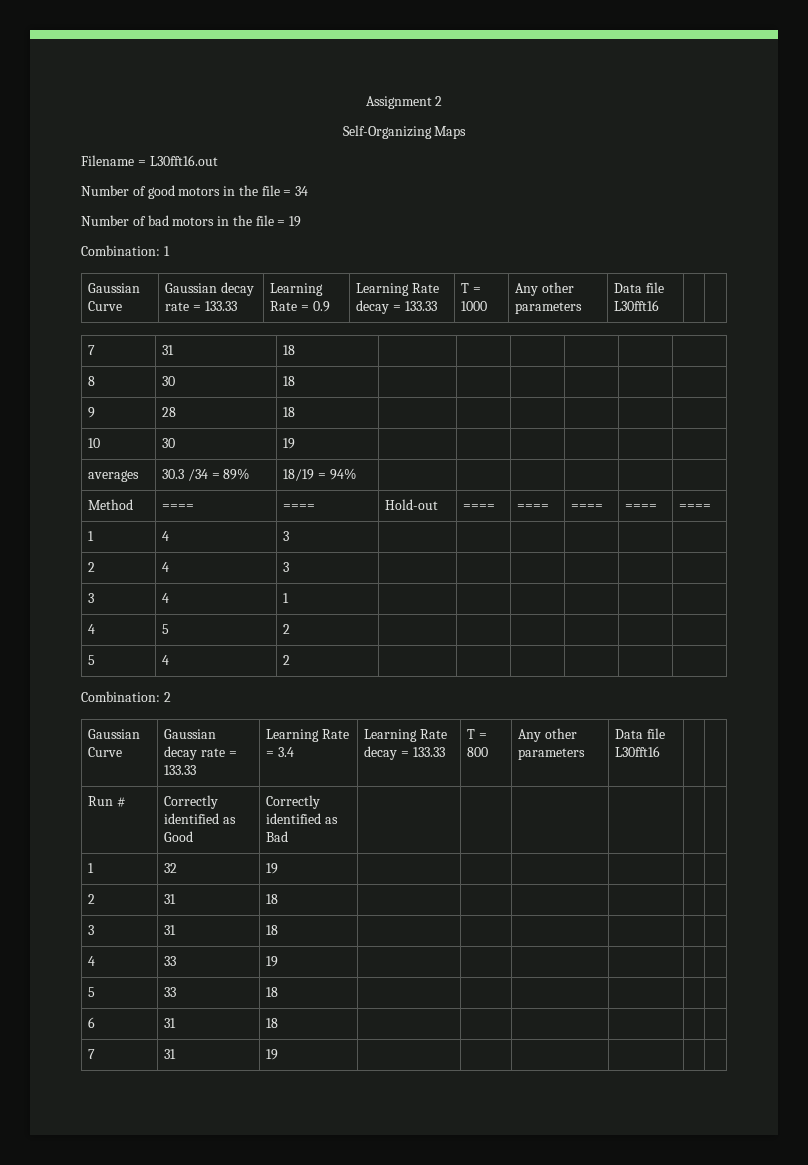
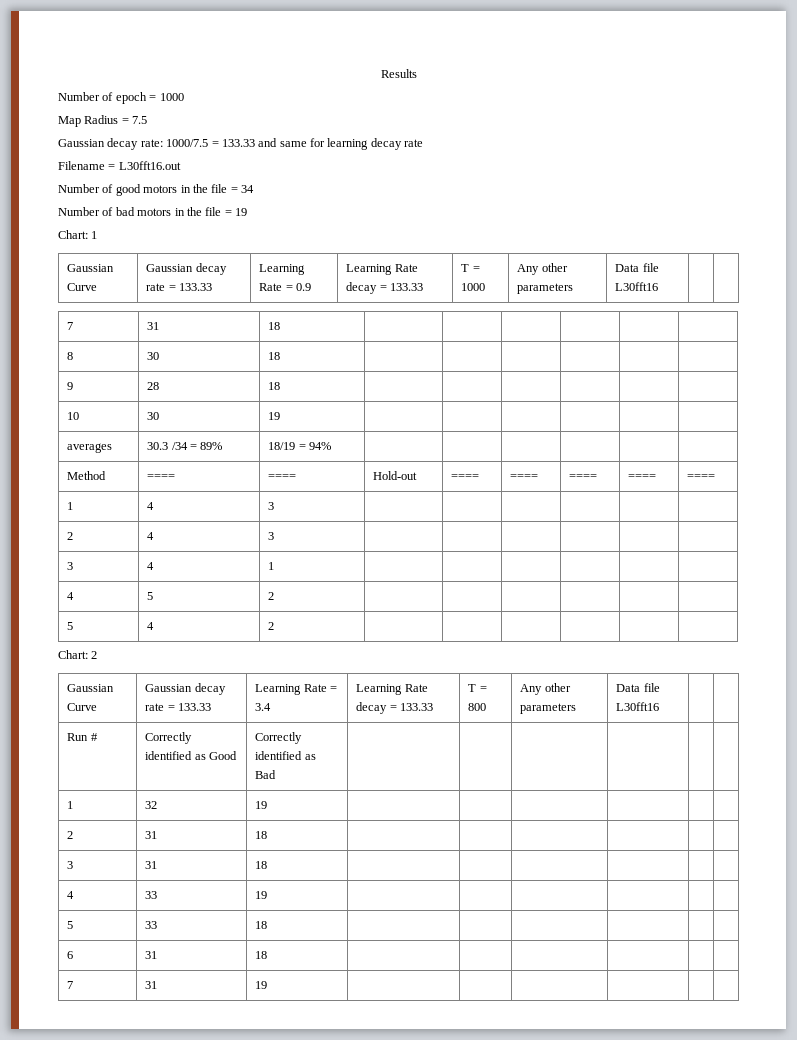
[365,96,443,109] [342,125,467,139] Assignment 2 // Self-Organizing Maps -> [380,69,417,78] [58,92,184,104] [58,115,148,127] [58,138,424,150] Results // Number of epoch = 1000 // Map Radius = 7.5 // Gaussian decay rate: 1000/7.5 = 133.33 and same for learning decay rate
[81,245,160,256] Combination: -> [58,230,88,239] Chart:
[81,691,160,702] Combination: -> [58,650,88,659] Chart:

